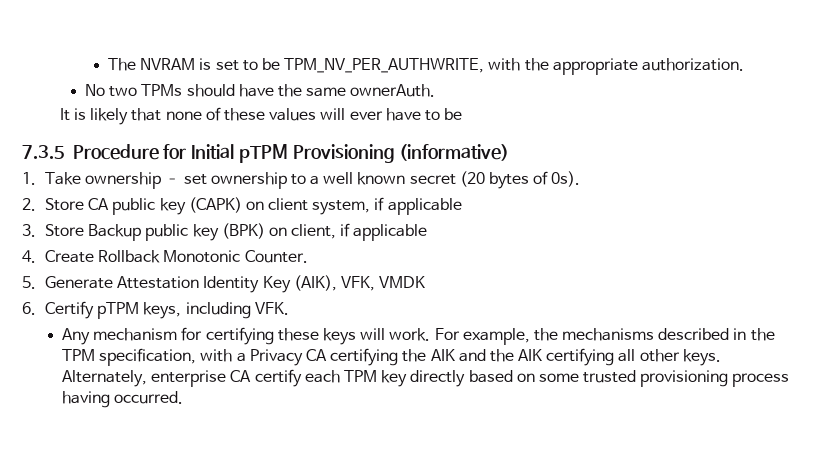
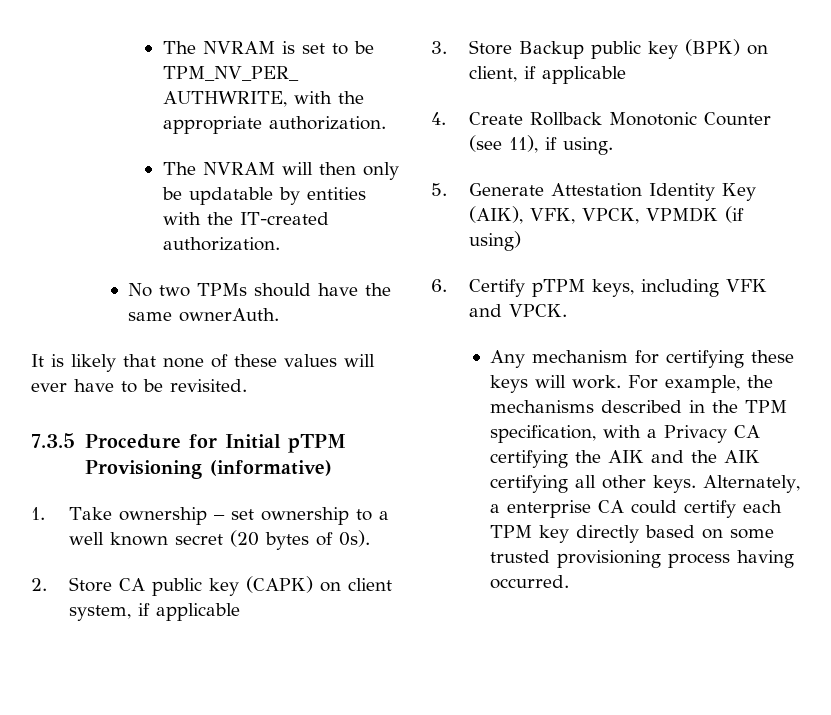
(744, 64) none -> [162,162,399,180] [161,187,366,205] [162,212,329,225] [162,237,280,251] // The NVRAM will then only be updatable by entities with the IT-created authorization.
(463, 114) none -> [170,379,247,392] revisited.
[244,250,308,263] Counter. -> [703,112,771,126] [468,135,613,155] Counter (see 11), if using.
[379,276,426,288] VMDK -> [581,206,744,224] [468,231,521,251] VPCK, VPMDK (if using)
[254,302,289,315] VFK. -> [725,279,767,292] [468,304,567,317] VFK and VPCK.
(148, 378) none -> [489,504,500,513] a
(252, 376) none -> [630,500,677,514] could

